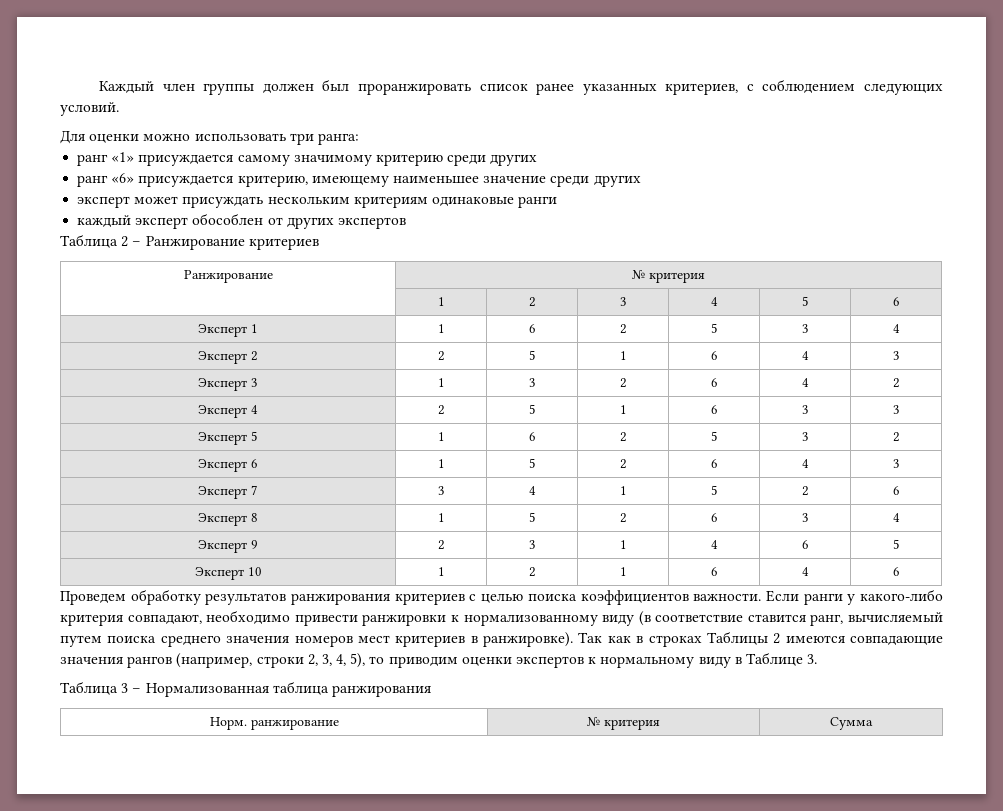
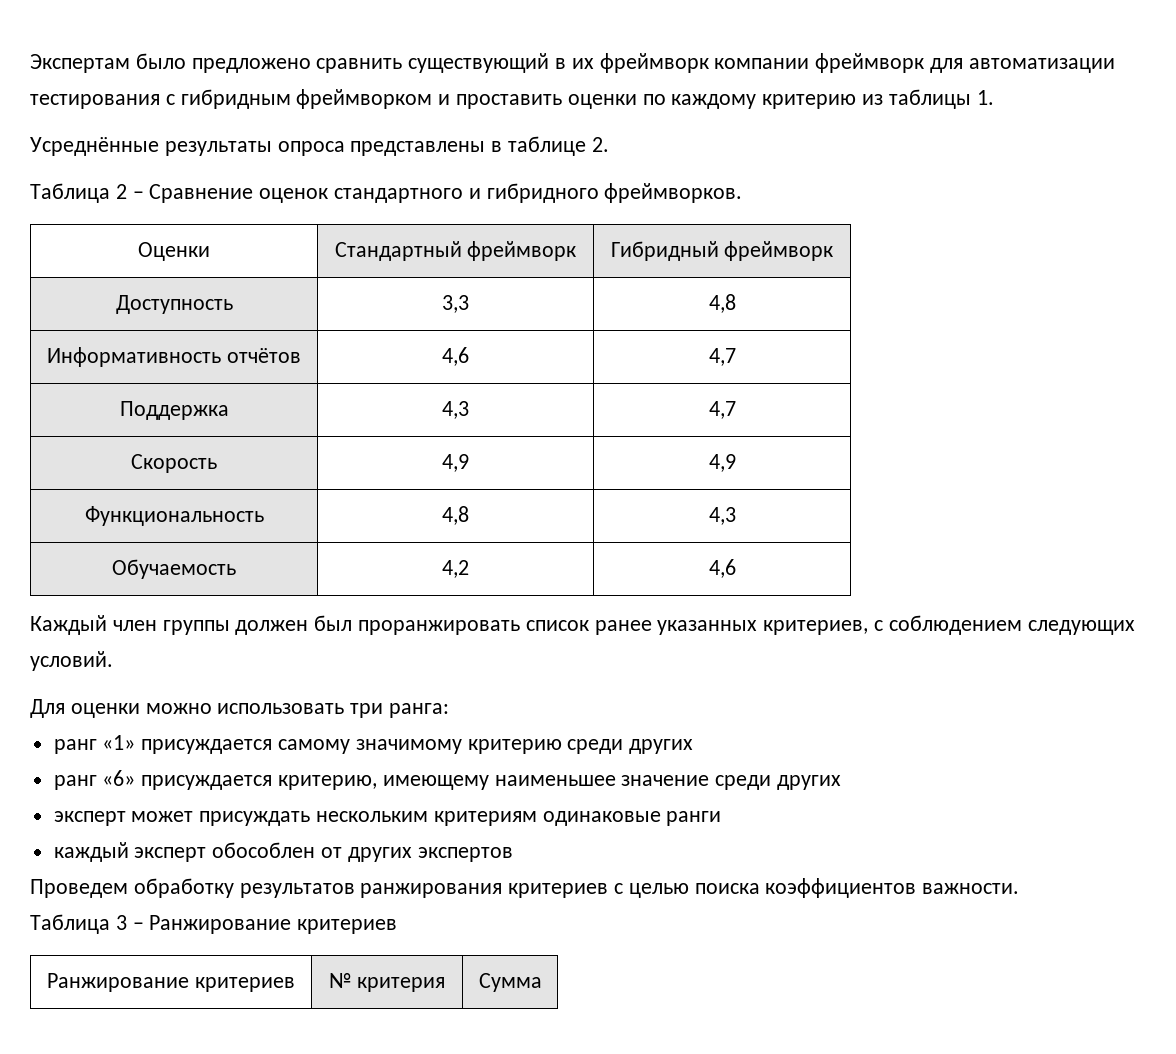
(99, 87) none -> [30,53,1115,73] [30,89,994,109] [30,136,609,156] [30,183,743,203] [138,242,210,261] [334,241,577,261] [610,241,834,261] [115,295,233,314] [442,295,469,313] [708,294,736,313] [47,347,301,367] [442,347,469,366] [708,348,736,366] [119,401,229,420] [442,401,469,419] [708,401,736,419] [131,454,217,473] [442,454,469,472] [708,454,736,472] [84,506,264,526] [442,506,469,525] [708,507,736,525] [112,559,236,579] [442,560,469,578] [708,559,736,578] Экспертам было предложено сравнить существующий в их фреймворк компании фреймворк для автоматизации тестирования с гибридным фреймворком и проставить оценки по каждому критерию из таблицы 1. // Усреднённые результаты опроса представлены в таблице 2. // Таблица 2 – Сравнение оценок стандартного и гибридного фреймворков. // Оценки | Стандартный фреймворк | Гибридный фреймворк // Доступность | 3,3 | 4,8 // Информативность отчётов | 4,6 | 4,7 // Поддержка | 4,3 | 4,7 // Скорость | 4,9 | 4,9 // Функциональность | 4,8 | 4,3 // Обучаемость | 4,2 | 4,6 //
[60,234,319,250] [183,270,273,283] [632,270,705,283] [437,297,445,306] [528,297,536,307] [619,297,627,306] [710,297,718,306] [801,296,809,306] [892,297,900,306] [198,324,258,337] [437,324,445,333] [528,324,536,333] [619,324,627,334] [710,323,718,333] [801,324,809,333] [892,324,900,333] [198,351,258,364] [437,351,445,361] [528,350,536,360] [619,351,627,360] [710,351,718,360] [801,351,809,360] [892,351,900,360] [198,378,258,391] [437,378,445,387] [528,378,536,387] [619,378,627,388] [710,378,718,387] [801,378,809,387] [892,378,900,388] [198,405,258,418] [437,405,445,415] [528,404,536,414] [619,405,627,414] [710,405,718,414] [801,405,809,414] [892,405,900,414] [198,431,258,445] [437,432,445,441] [528,432,536,441] [619,432,627,442] [710,431,718,441] [801,432,809,441] [892,432,900,442] [198,459,258,472] [437,459,445,468] [528,458,536,468] [619,459,627,469] [710,459,718,468] [801,459,809,468] [892,459,900,468] [198,485,258,499] [437,486,445,495] [528,486,536,495] [619,486,627,495] [710,485,718,495] [801,486,809,496] [892,486,900,495] [198,513,258,526] [437,513,445,522] [528,512,536,522] [619,513,627,523] [710,513,718,522] [801,513,809,522] [892,513,900,522] [198,540,258,553] [437,540,445,550] [528,540,536,549] [619,540,627,549] [710,540,718,549] [801,540,809,549] [892,539,900,549] [194,567,262,580] [437,567,445,576] [528,567,536,577] [619,567,627,576] [710,567,718,576] [801,567,809,576] [892,567,900,576] // Таблица 2 – Ранжирование критериев // Ранжирование | № критерия // | 1 | 2 | 3 | 4 | 5 | 6 // Эксперт 1 | 1 | 6 | 2 | 5 | 3 | 4 // Эксперт 2 | 2 | 5 | 1 | 6 | 4 | 3 // Эксперт 3 | 1 | 3 | 2 | 6 | 4 | 2 // Эксперт 4 | 2 | 5 | 1 | 6 | 3 | 3 // Эксперт 5 | 1 | 6 | 2 | 5 | 3 | 2 // Эксперт 6 | 1 | 5 | 2 | 6 | 4 | 3 // Эксперт 7 | 3 | 4 | 1 | 5 | 2 | 6 // Эксперт 8 | 1 | 5 | 2 | 6 | 3 | 4 // Эксперт 9 | 2 | 3 | 1 | 4 | 6 | 5 // Эксперт 10 | 1 | 2 | 1 | 6 | 4 | 6 -> (513, 854) none
[765,589,944,605] [60,610,944,626] [60,631,943,647] [60,652,818,668] [60,681,431,697] [209,717,339,730] Если ранги у какого-либо критерия совпадают, необходимо привести ранжировки к нормализованному виду (в соответствие ставится ранг, вычисляемый путем поиска среднего значения номеров мест критериев в ранжировке). Так как в строках Таблицы 2 имеются совпадающие значения рангов (например, строки 2, 3, 4, 5), то приводим оценки экспертов к нормальному виду в Таблице 3. // Таблица 3 – Нормализованная таблица ранжирования // Норм. ранжирование -> [30,914,398,934] [47,973,295,992] // Таблица 3 – Ранжирование критериев // Ранжирование критериев

